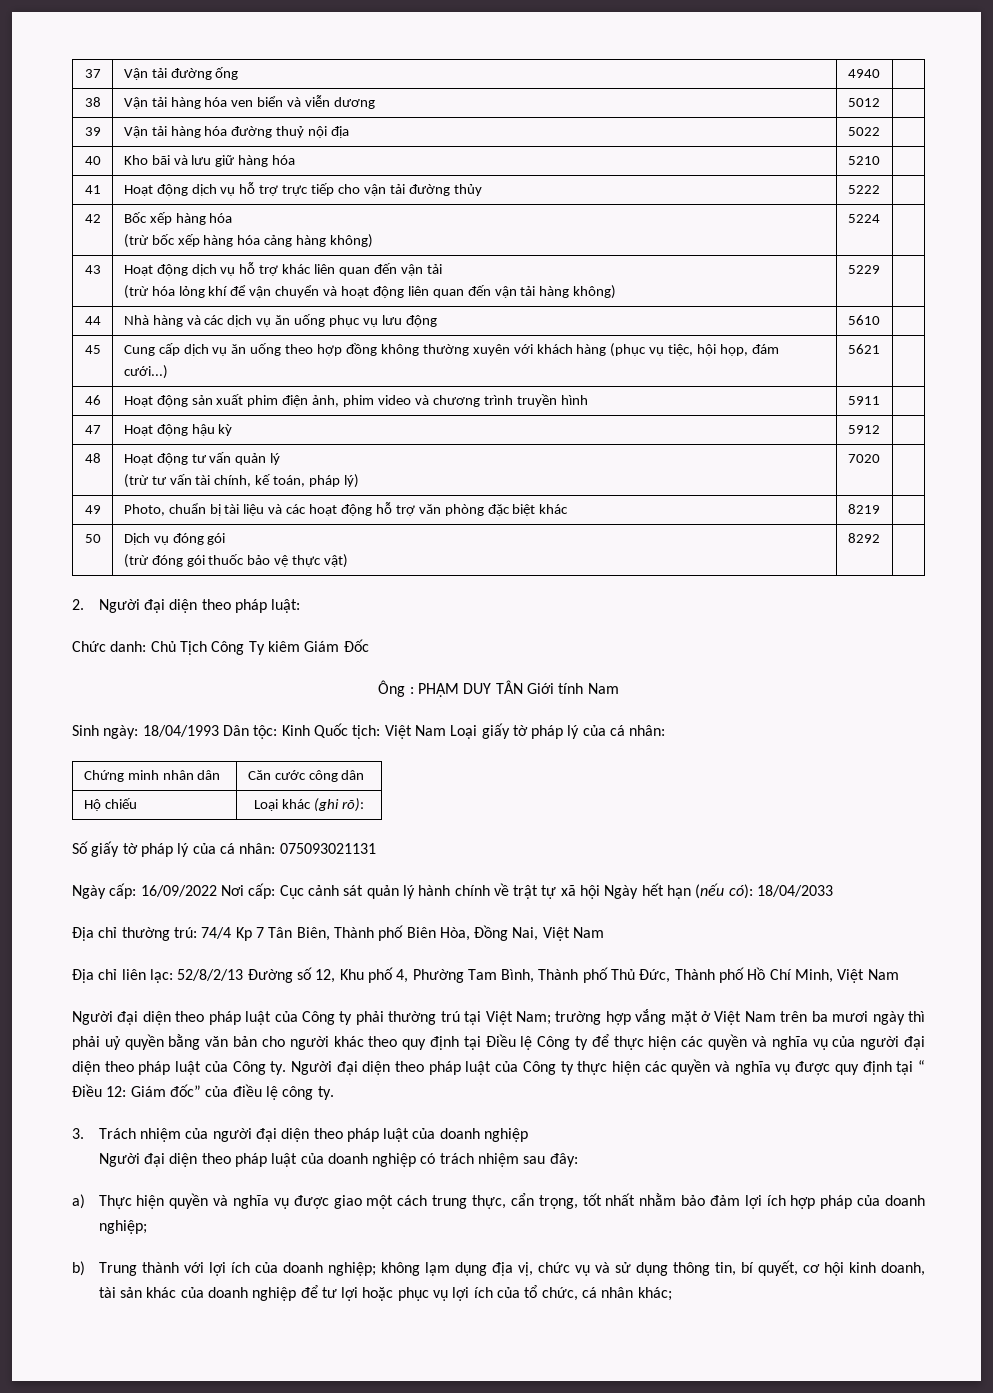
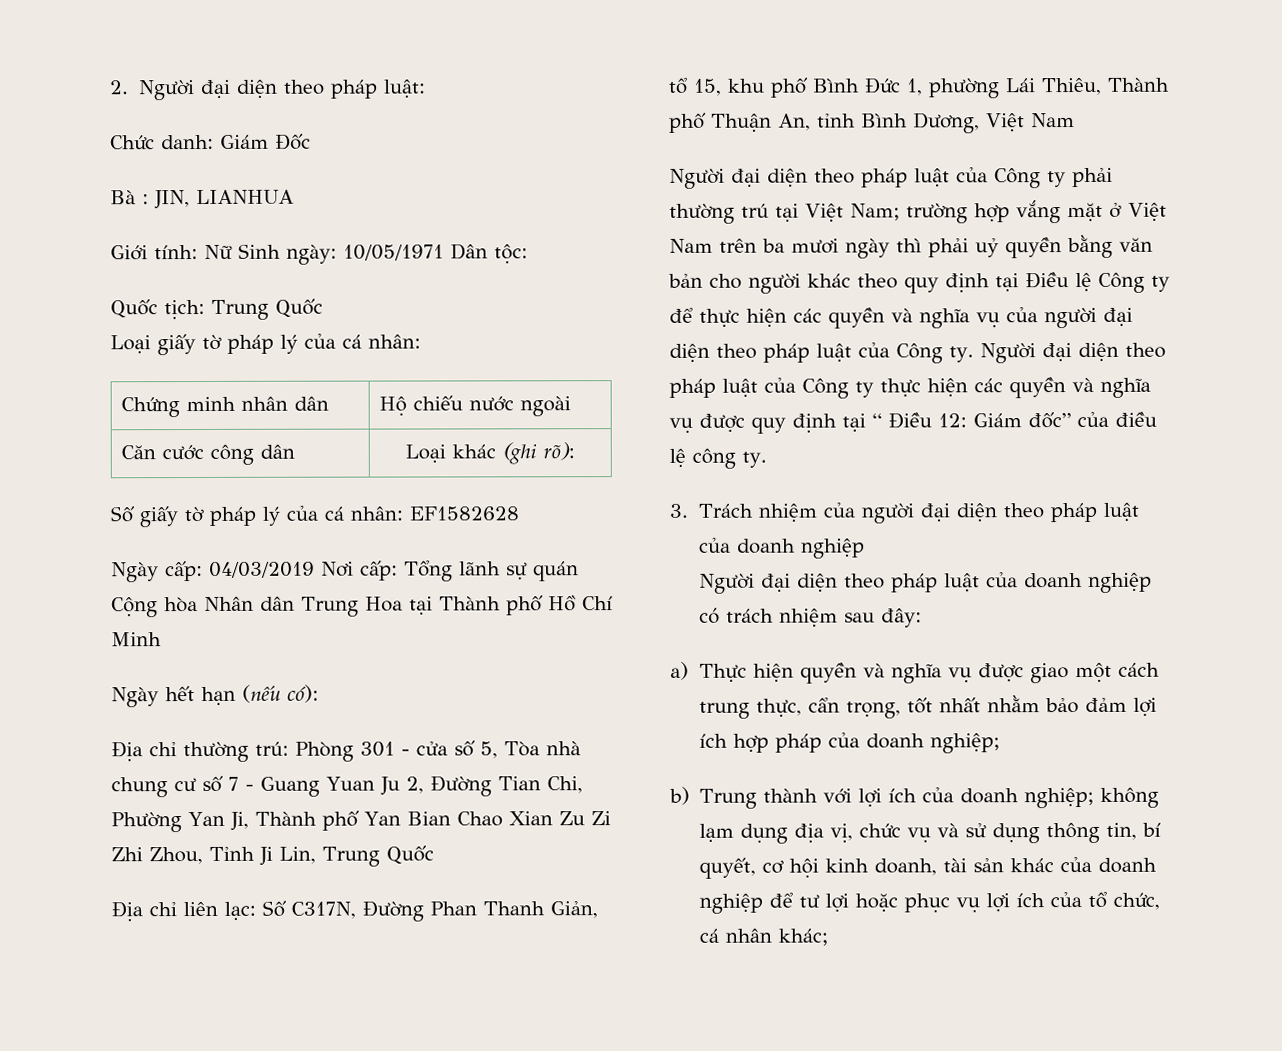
[84,69,101,78] [123,67,239,80] [847,69,880,78] [84,97,101,107] [123,95,375,109] [847,98,880,107] [84,127,101,136] [123,126,350,138] [847,127,880,136] [84,156,101,165] [123,155,296,167] [847,156,880,165] [84,185,101,194] [123,182,482,196] [847,185,880,194] [84,214,101,223] [123,212,233,225] [123,234,374,248] [847,214,880,223] [84,265,101,274] [123,262,442,276] [123,285,617,299] [847,265,880,274] [84,316,101,325] [123,314,437,327] [847,315,880,325] [84,345,101,354] [123,343,779,357] [123,365,168,379] [847,344,880,354] [84,395,101,405] [123,394,588,407] [847,396,880,405] [84,425,101,434] [123,424,233,436] [847,425,880,434] [84,453,101,463] [123,452,281,465] [123,474,359,488] [847,454,880,463] [84,505,101,514] [123,502,569,516] [847,504,880,514] [84,534,101,543] [123,533,226,545] [123,554,349,568] [847,533,880,543] 37 | Vận tải đường ống | 4940 | // 38 | Vận tải hàng hóa ven biển và viễn dương | 5012 | // 39 | Vận tải hàng hóa đường thuỷ nội địa | 5022 | // 40 | Kho bãi và lưu giữ hàng hóa | 5210 | // 41 | Hoạt động dịch vụ hỗ trợ trực tiếp cho vận tải đường thủy | 5222 | // 42 | Bốc xếp hàng hóa // (trừ bốc xếp hàng hóa cảng hàng không) | 5224 | // 43 | Hoạt động dịch vụ hỗ trợ khác liên quan đến vận tải // (trừ hóa lỏng khí để vận chuyển và hoạt động liên quan đến vận tải hàng không) | 5229 | // 44 | Nhà hàng và các dịch vụ ăn uống phục vụ lưu động | 5610 | // 45 | Cung cấp dịch vụ ăn uống theo hợp đồng không thường xuyên với khách hàng (phục vụ tiệc, hội họp, đám cưới...) | 5621 | // 46 | Hoạt động sản xuất phim điện ảnh, phim video và chương trình truyền hình | 5911 | // 47 | Hoạt động hậu kỳ | 5912 | // 48 | Hoạt động tư vấn quản lý // (trừ tư vấn tài chính, kế toán, pháp lý) | 7020 | // 49 | Photo, chuẩn bị tài liệu và các hoạt động hỗ trợ văn phòng đặc biệt khác | 8219 | // 50 | Dịch vụ đóng gói // (trừ đóng gói thuốc bảo vệ thực vật) | 8292 | // -> (109, 87) none
[150,639,369,655] [378,680,619,697] Chủ Tịch Công Ty kiêm Giám Đốc // Ông : PHẠM DUY TÂN Giới tính Nam // -> [220,133,311,150] [110,189,294,210] [110,244,233,261] Giám Đốc // Bà : JIN, LIANHUA // Giới tính: Nữ
[142,725,219,737] 18/04/1993 -> [343,244,444,261] 10/05/1971
[281,725,310,736] Kinh -> (528, 254) //
[384,725,446,739] Việt Nam -> [211,298,323,320] Trung Quốc //
(221, 775) none -> [378,395,571,417] Hộ chiếu nước ngoài //
[83,798,137,811] // Hộ chiếu -> (295, 451) none
[279,843,376,854] 075093021131 -> [409,506,519,521] EF1582628
[140,885,217,897] 16/09/2022 -> [209,561,315,578] 04/03/2019
[279,883,601,899] Cục cảnh sát quản lý hành chính về trật tự xã hội -> [404,560,579,582] [111,595,613,618] [111,632,162,647] Tổng lãnh sự quán Cộng hòa Nhân dân Trung Hoa tại Thành phố Hồ Chí Minh //
[757,885,834,897] 18/04/2033 -> (319, 693) none
[201,925,605,941] [72,967,834,983] 74/4 Kp 7 Tân Biên, Thành phố Biên Hòa, Đồng Nai, Việt Nam // Địa chỉ liên lạc: 52/8/2/13 Đường số 12, Khu phố 4, Phường Tam Bình, Thành phố Thủ Đức, Thành phố Hồ Chí Minh, -> [295,740,581,762] [111,775,583,798] [111,810,611,833] [111,845,434,867] [111,900,598,922] [668,77,1170,99] [669,112,980,134] Phòng 301 - cửa số 5, Tòa nhà chung cư số 7 - Guang Yuan Ju 2, Đường Tian Chi, Phường Yan Ji, Thành phố Yan Bian Chao Xian Zu Zi Zhi Zhou, Tỉnh Ji Lin, Trung Quốc // Địa chỉ liên lạc: Số C317N, Đường Phan Thanh Giản, tổ 15, khu phố Bình Đức 1, phường Lái Thiêu, Thành phố Thuận An, tỉnh Bình Dương,

